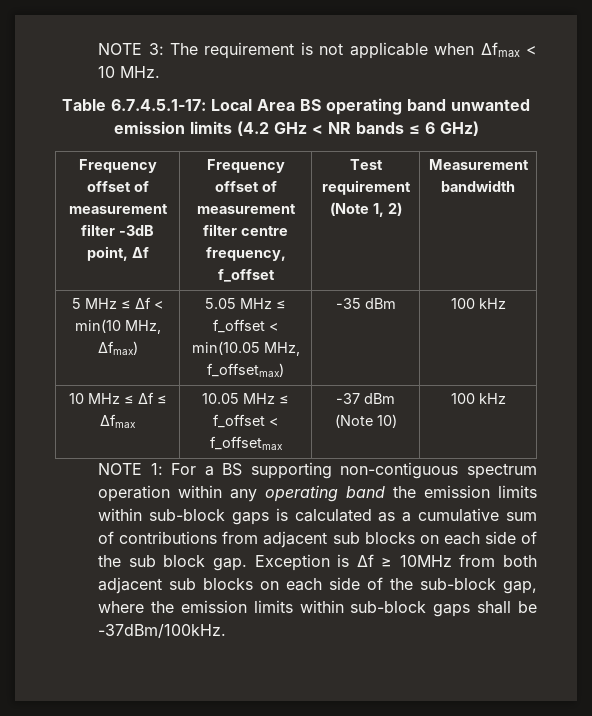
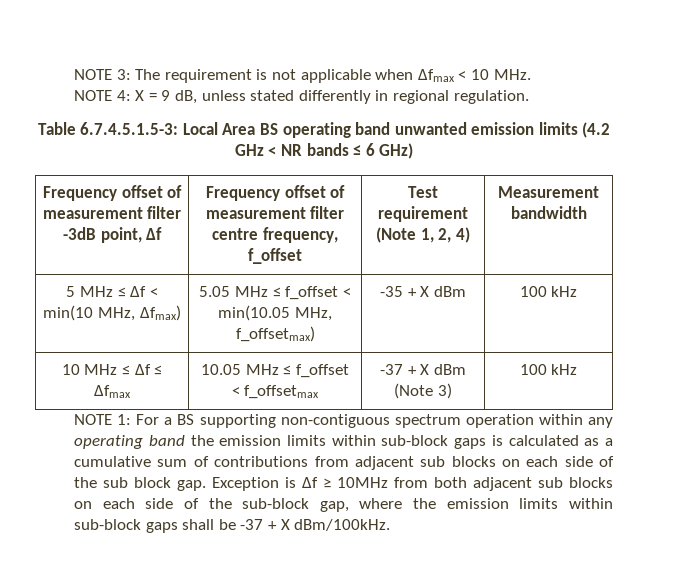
(161, 72) none -> [74,90,529,104] // NOTE 4: X = 9 dB, unless stated differently in regional regulation.
[111,99,206,111] 6.7.4.5.1-17: -> [80,122,179,135] 6.7.4.5.1.5-3:
[387,202,402,216] 2) -> [438,227,470,243] 2, 4)
(361, 303) none -> [407,286,430,297] + X
(360, 398) none -> [407,364,430,375] + X
[376,414,397,428] 10) -> [437,383,452,399] 3)
[98,624,227,638] -37dBm/100kHz. -> [240,519,391,531] -37 + X dBm/100kHz.

